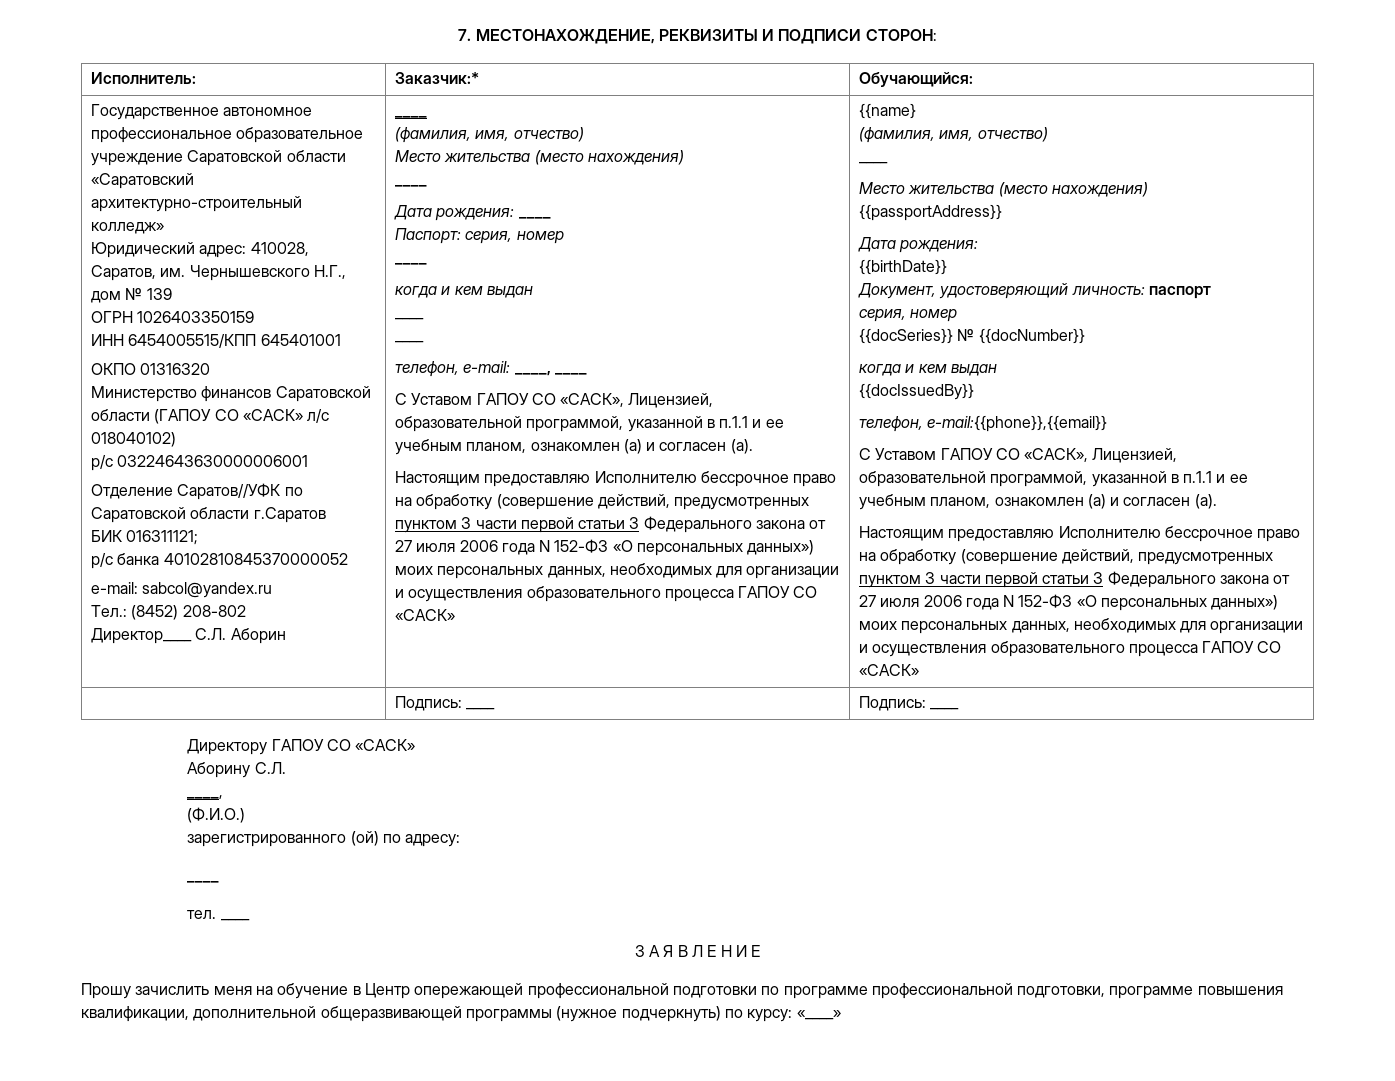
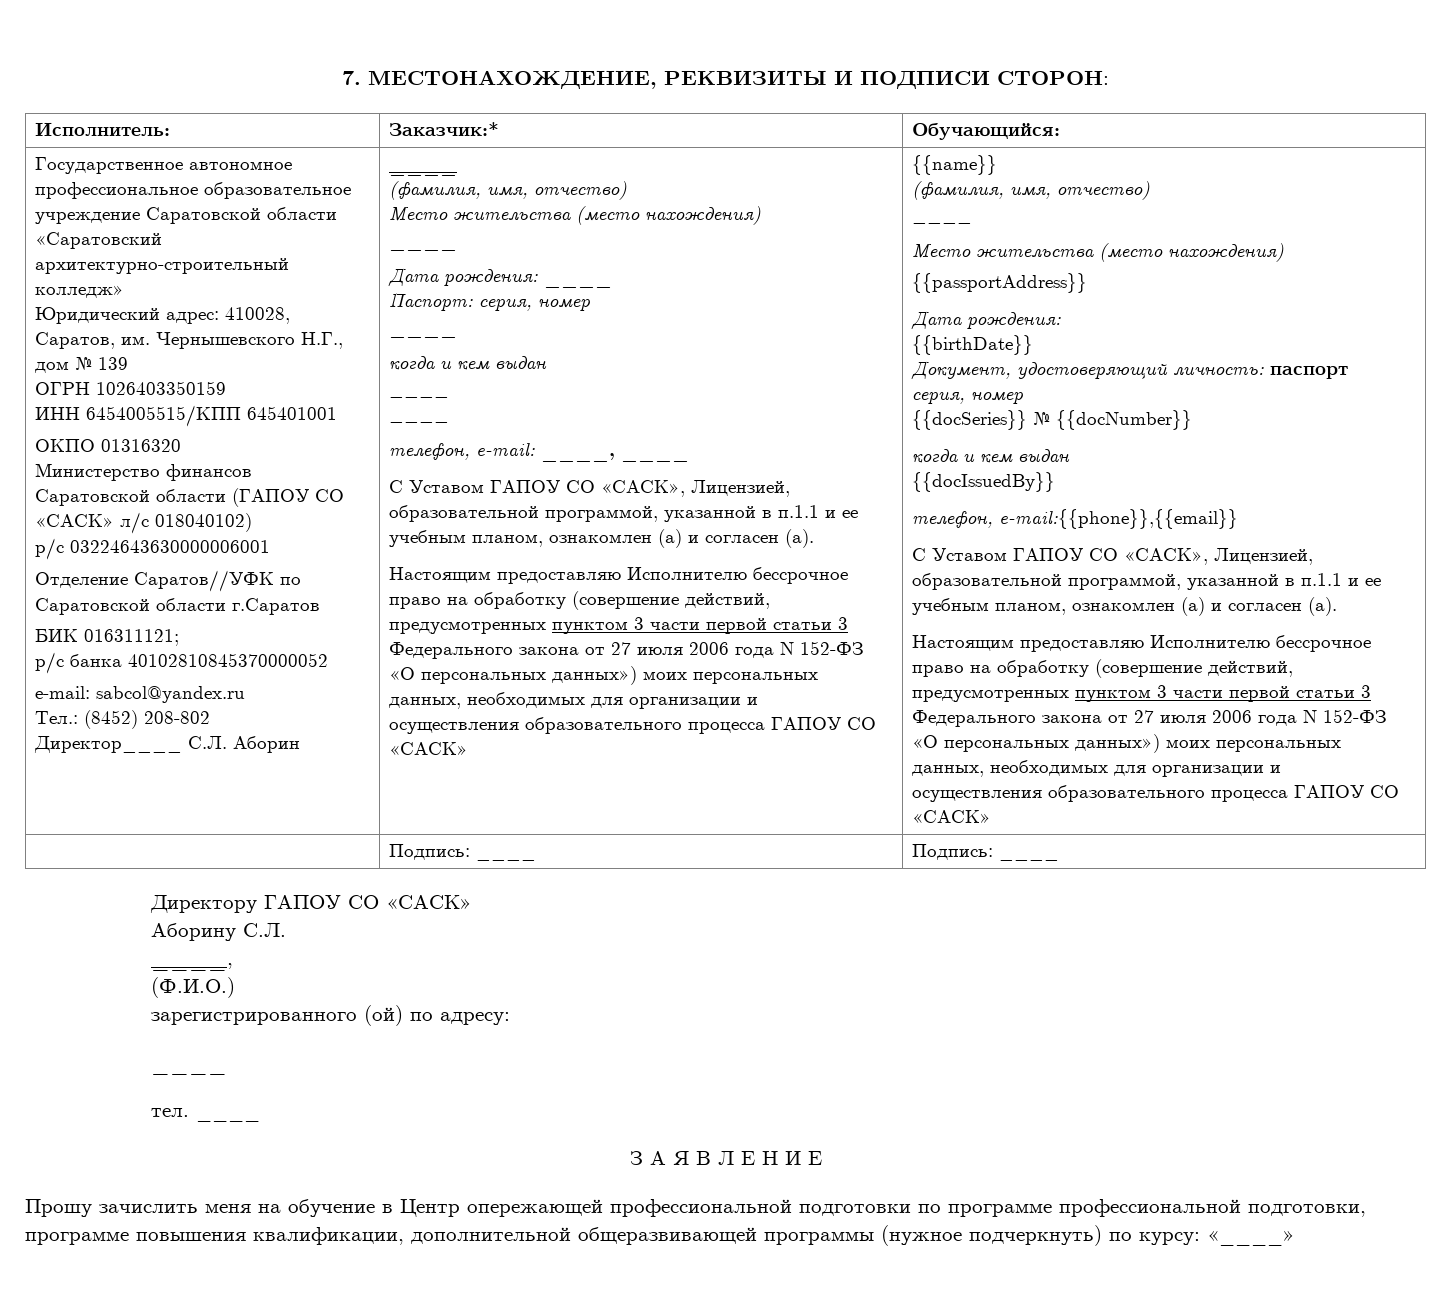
[858,103,916,119] {{name} -> [912,155,998,175] {{name}}

